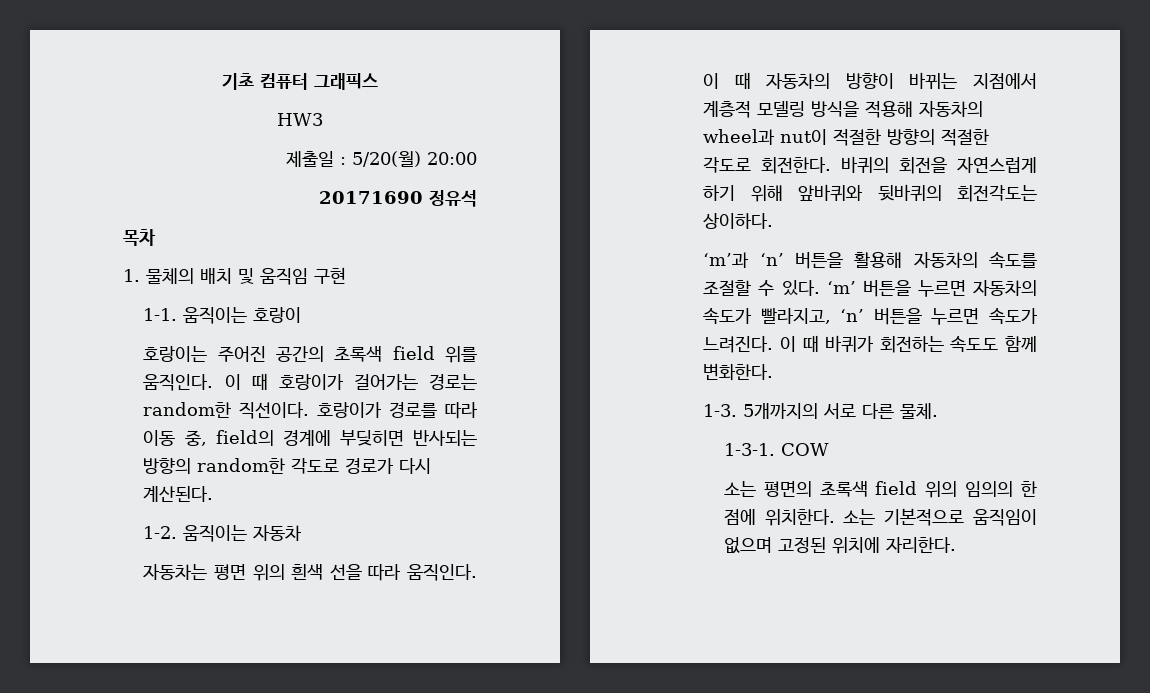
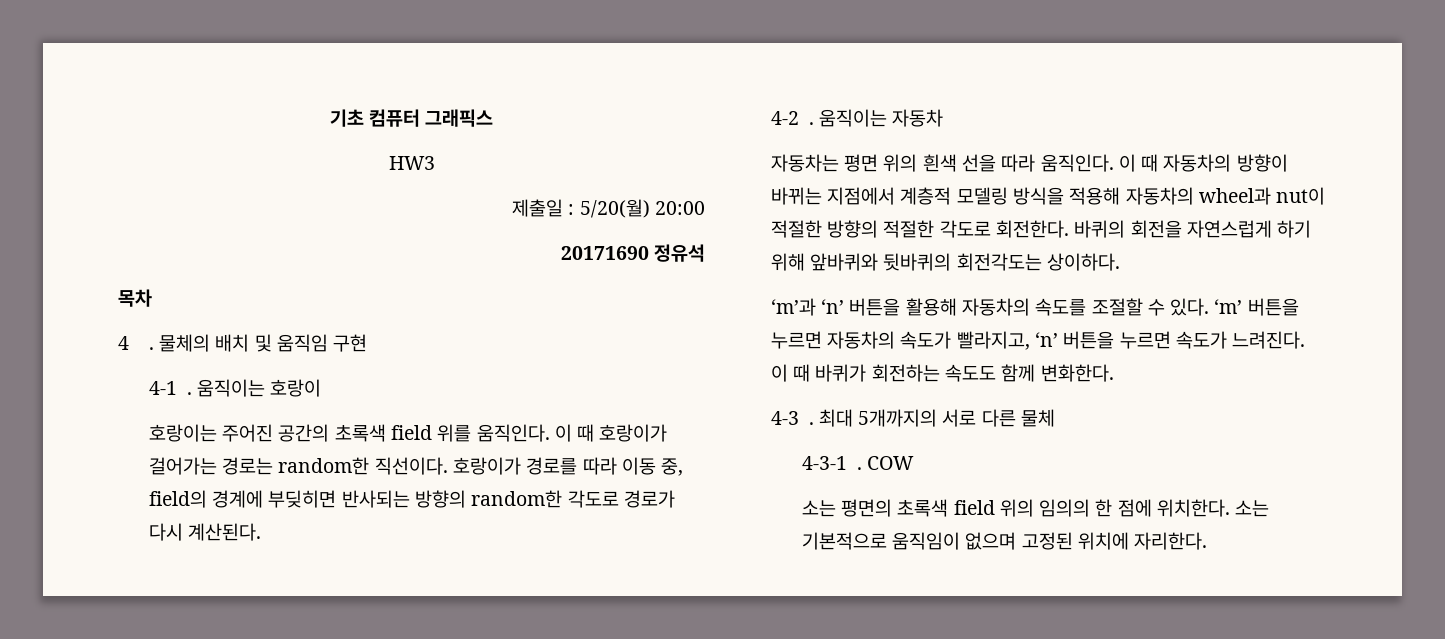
[123,269,140,282] 1. -> [118,336,154,350] 4 .
[143,308,178,321] 1-1. -> [148,381,192,395] 4-1 .
[143,526,178,539] 1-2. -> [770,111,814,125] 4-2 .
[703,403,939,419] [723,443,775,456] 1-3. 5개까지의 서로 다른 물체. // 1-3-1. -> [770,409,1055,427] [801,456,862,470] 4-3 . 최대 5개까지의 서로 다른 물체 // 4-3-1 .

